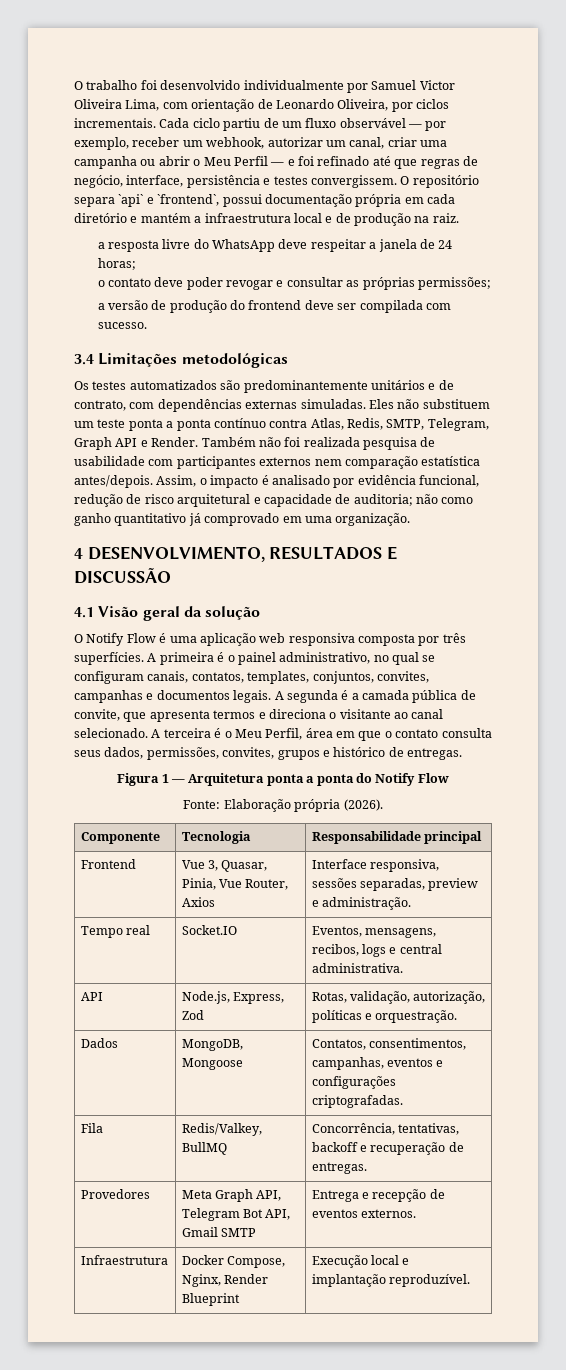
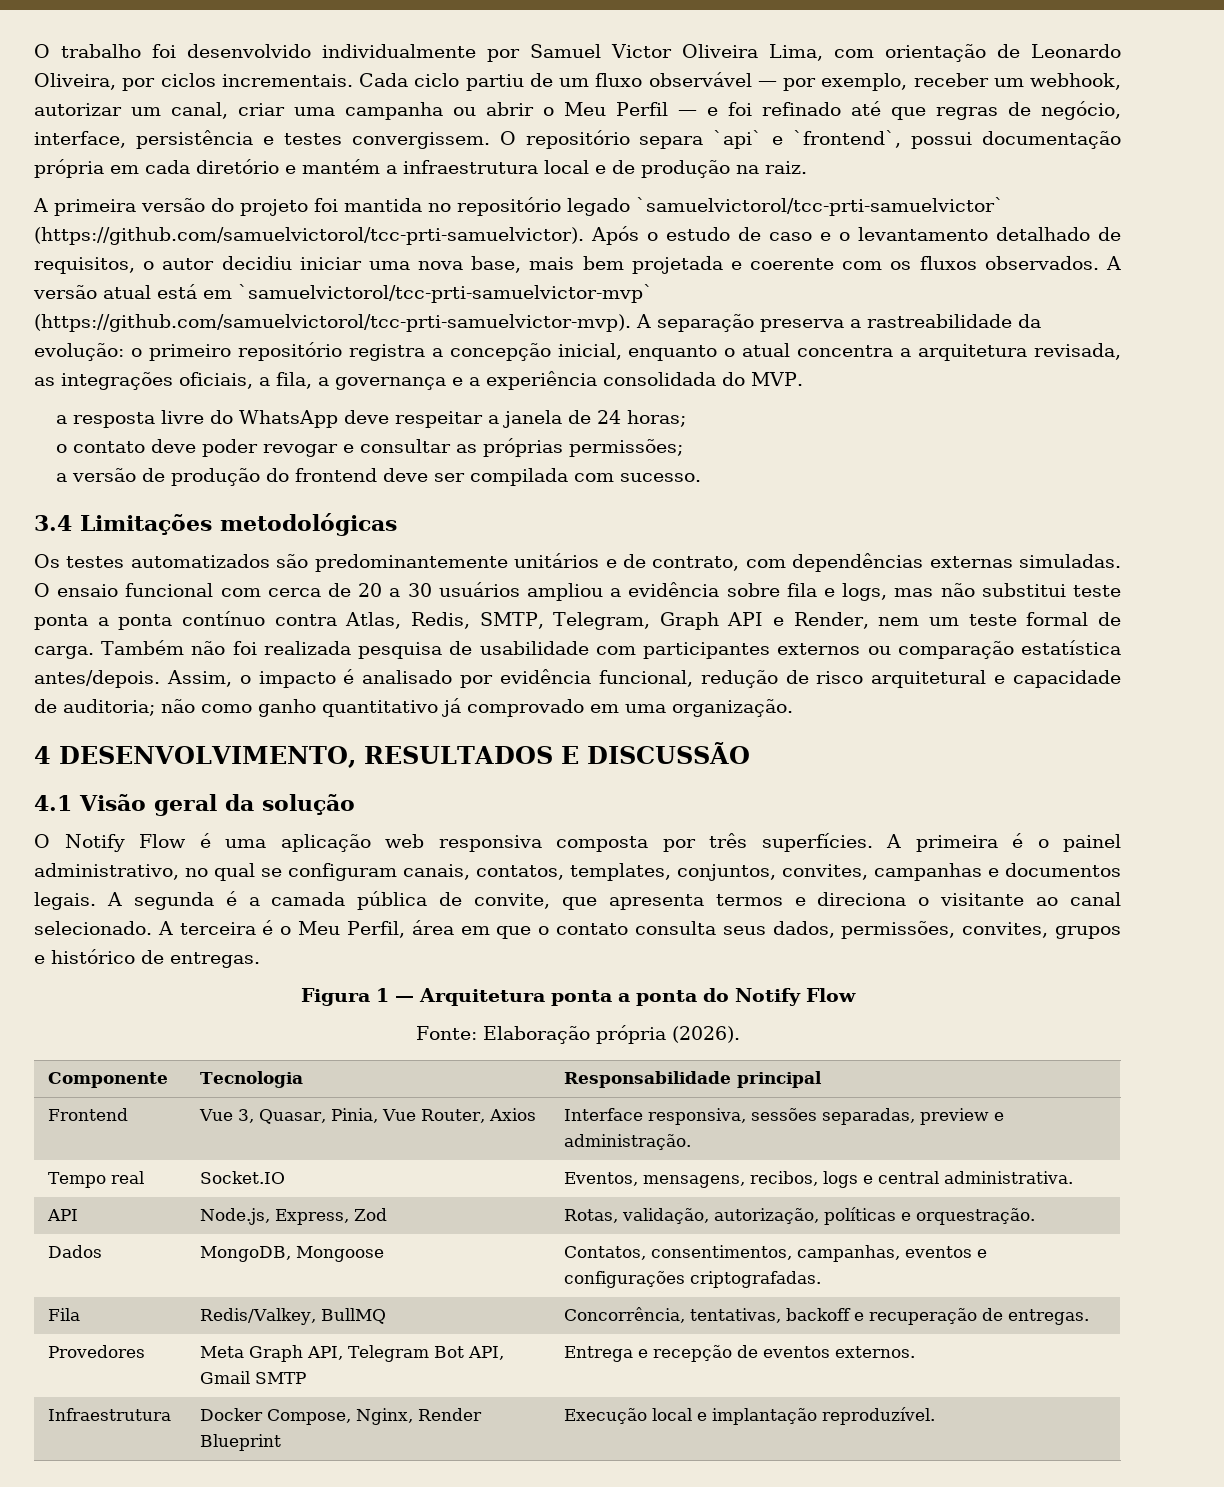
(459, 218) none -> [33,197,1004,216] [34,226,1121,245] [34,256,1121,274] [33,284,653,303] [34,314,1041,332] [34,342,1122,361] [34,371,803,390] // A primeira versão do projeto foi mantida no repositório legado `samuelvictorol/tcc-prti-samuelvictor` (https://github.com/samuelvictorol/tcc-prti-samuelvictor). Após o estudo de caso e o levantamento detalhado de requisitos, o autor decidiu iniciar uma nova base, mais bem projetada e coerente com os fluxos observados. A versão atual está em `samuelvictorol/tcc-prti-samuelvictor-mvp` (https://github.com/samuelvictorol/tcc-prti-samuelvictor-mvp). A separação preserva a rastreabilidade da evolução: o primeiro repositório registra a concepção inicial, enquanto o atual concentra a arquitetura revisada, as integrações oficiais, a fila, a governança e a experiência consolidada do MVP.
[368,399,490,409] [74,421,94,428] Eles não substituem um -> [34,582,1066,601] O ensaio funcional com cerca de 20 a 30 usuários ampliou a evidência sobre fila e logs, mas não substitui
[151,437,199,447] Render. -> [793,612,1121,629] [34,646,94,659] Render, nem um teste formal de carga.
[314,459,342,466] nem -> [867,646,891,655] ou

